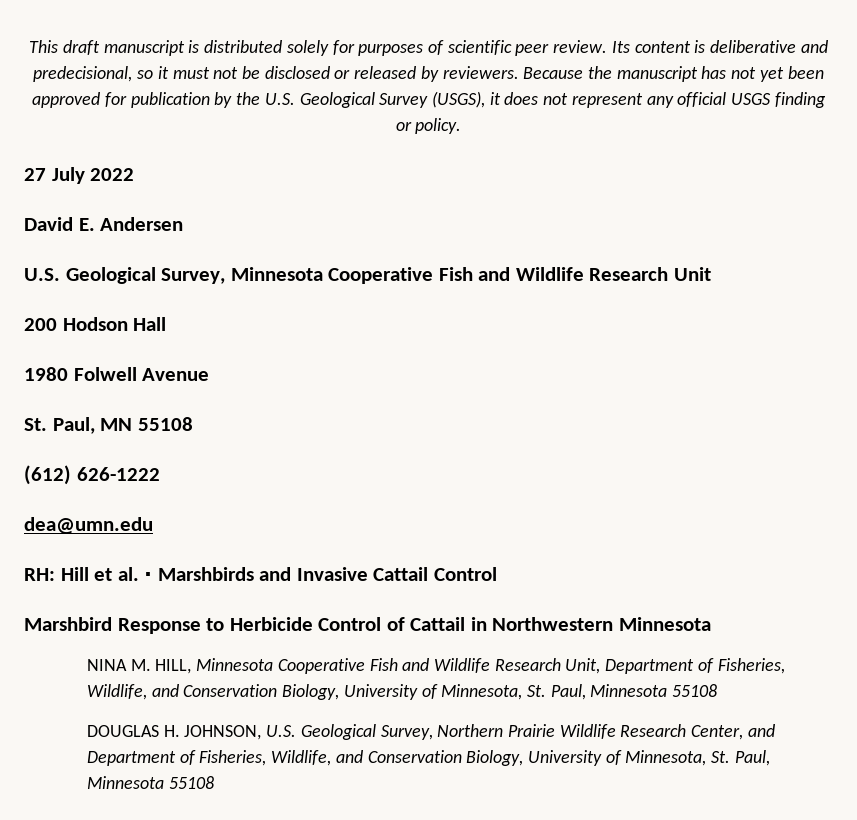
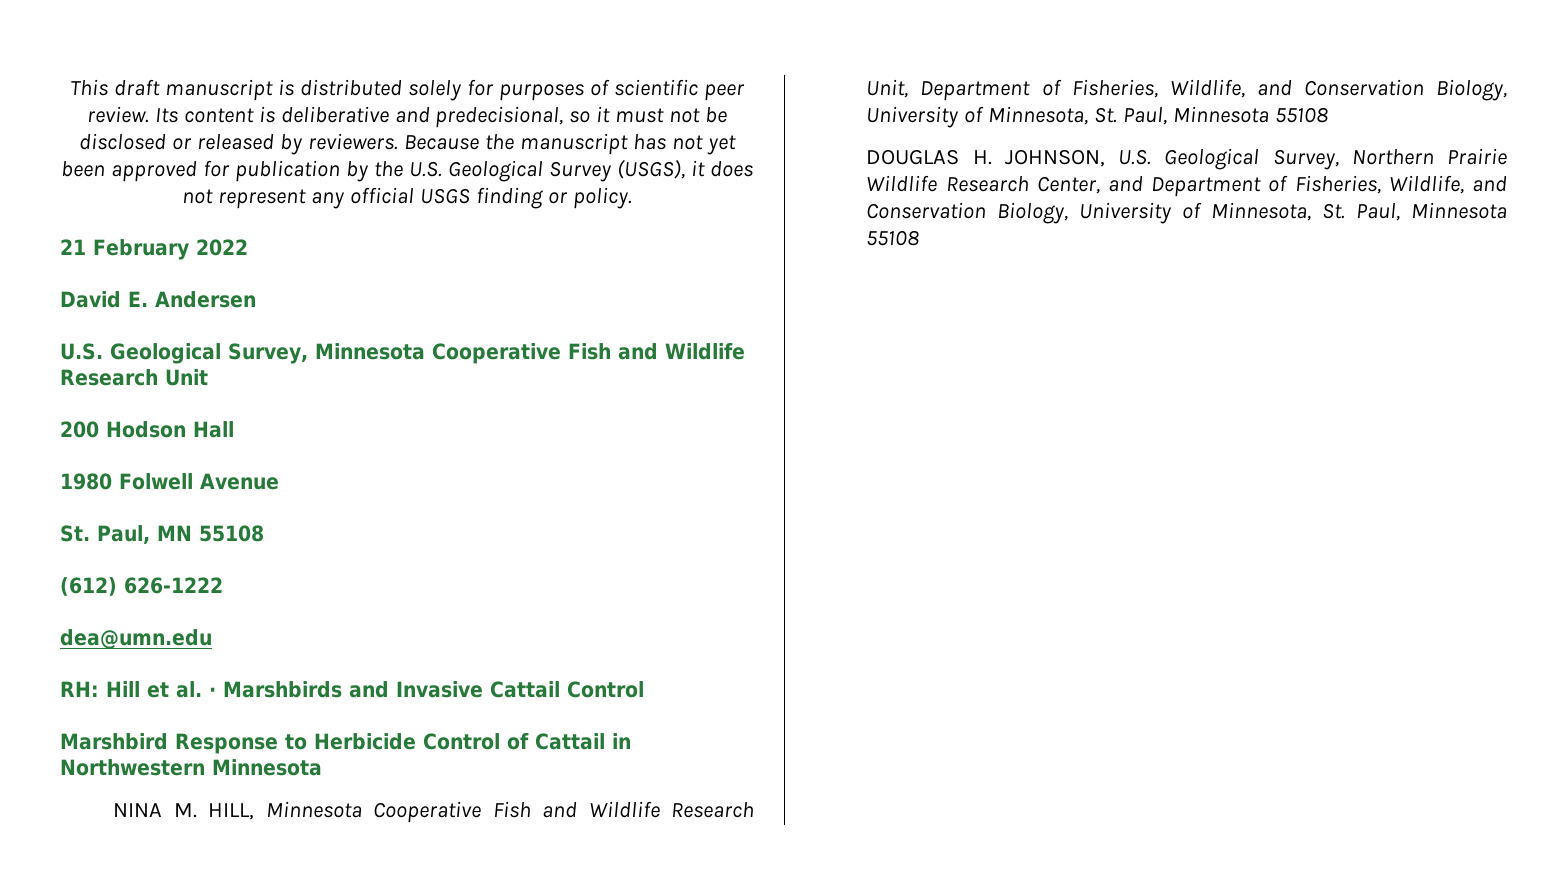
[24,167,85,184] 27 July -> [60,239,189,260] 21 February

